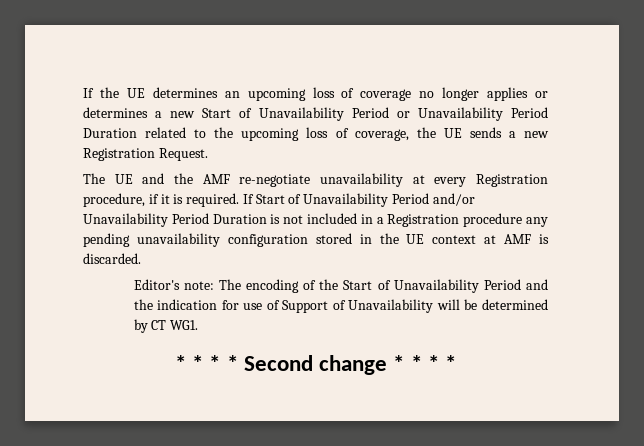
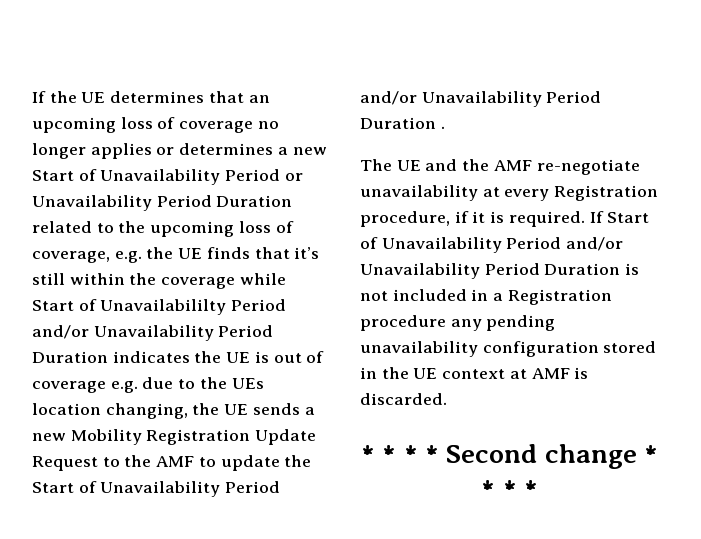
(218, 92) none -> [208,91,244,103] that
(409, 135) none -> [114,247,320,263] [32,273,286,289] [32,299,287,315] [32,325,274,341] [32,351,325,363] [32,377,264,393] [32,403,188,419] e.g. the UE finds that it’s still within the coverage while Start of Unavailabililty Period and/or Unavailability Period Duration indicates the UE is out of coverage e.g. due to the UEs location changing,
[83,148,208,161] Registration Request. -> [70,429,317,445] [32,455,312,471] [32,481,281,497] [360,91,602,107] [360,117,445,129] Mobility Registration Update Request to the AMF to update the Start of Unavailability Period and/or Unavailability Period Duration .
[133,279,548,293] [133,299,549,313] [133,319,199,333] // Editor's note: The encoding of the Start of Unavailability Period and the indication for use of Support of Unavailability will be determined by CT WG1. -> (447, 399) none

